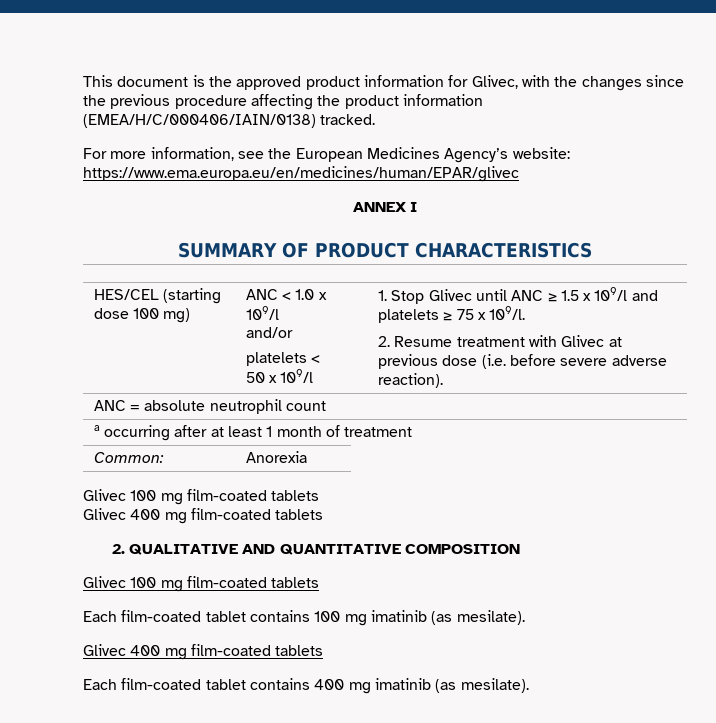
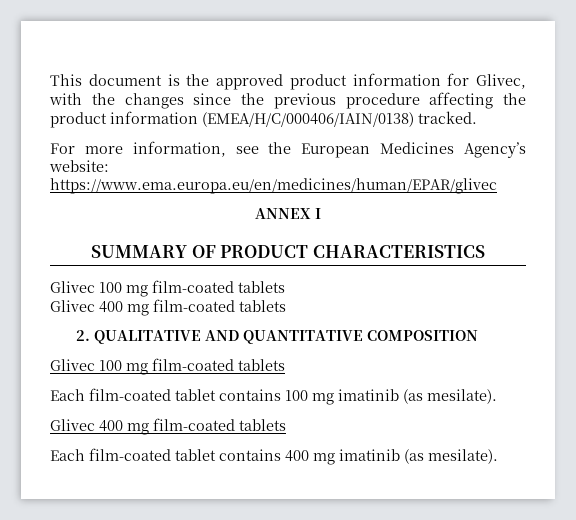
[93,288,222,304] [93,308,191,323] [245,289,327,300] [245,306,279,320] [245,327,293,338] [245,352,321,366] [245,369,314,383] [377,287,658,304] [377,306,526,323] [377,335,622,347] [377,354,667,369] [377,373,443,388] [93,399,327,414] [93,425,413,441] [93,452,164,463] [245,451,307,463] // HES/CEL (starting dose 100 mg) | ANC < 1.0 x 109/l // and/or // platelets < 50 x 109/l | 1. Stop Glivec until ANC ≥ 1.5 x 109/l and platelets ≥ 75 x 109/l. // 2. Resume treatment with Glivec at previous dose (i.e. before severe adverse reaction). // ANC = absolute neutrophil count // a occurring after at least 1 month of treatment // Common: | Anorexia -> (485, 251) none

